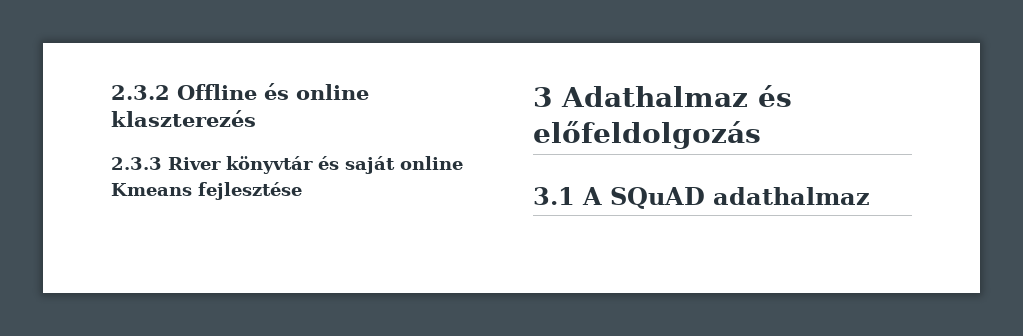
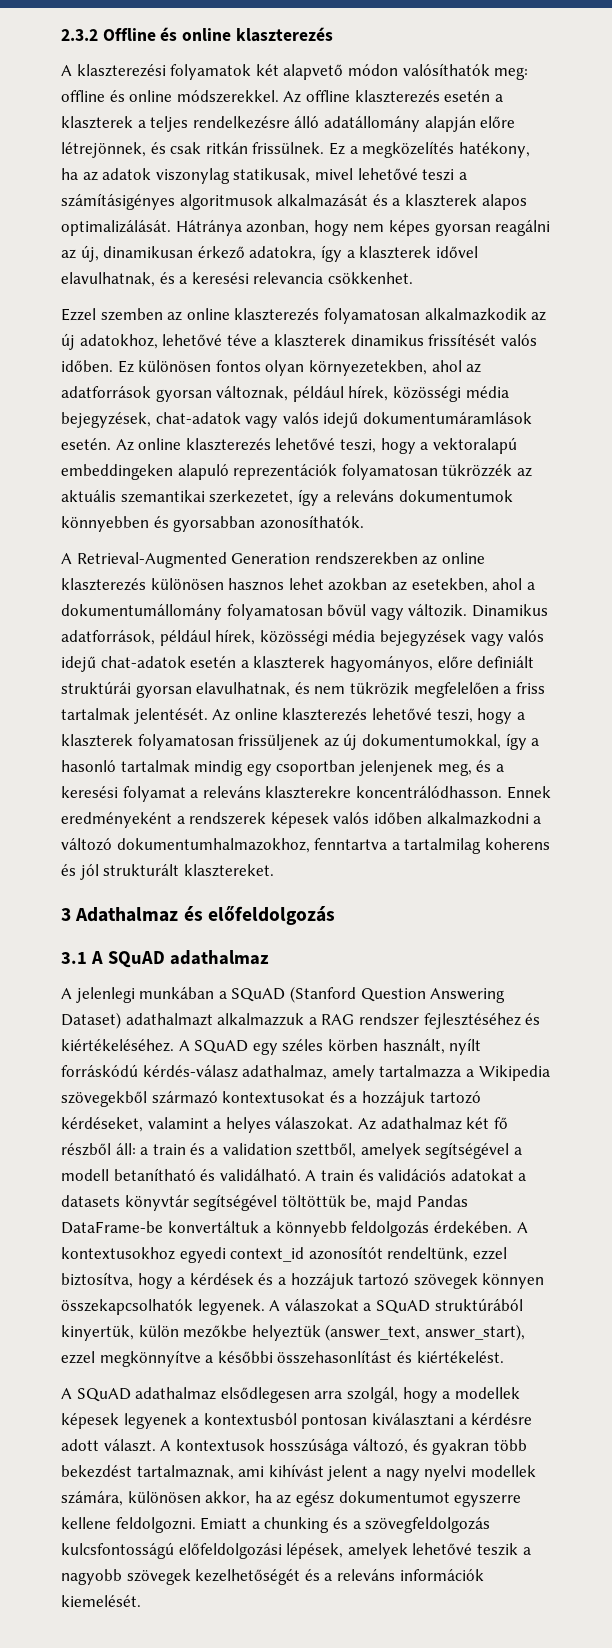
[111,156,463,174] [111,182,302,200] 2.3.3 River könyvtár és saját online Kmeans fejlesztése -> [61,63,529,80] [61,90,503,103] [61,116,516,132] [61,141,530,158] [61,168,467,184] [61,193,527,210] [61,220,551,236] [61,245,478,262] [61,272,413,287] [61,308,547,324] [61,333,537,350] [61,360,482,376] [61,385,509,402] [61,412,532,428] [61,437,517,454] [61,464,532,480] [61,489,513,506] [61,515,364,532] [61,552,485,568] [61,578,535,593] [61,604,548,620] [61,629,545,646] [61,656,535,672] [61,681,545,698] [61,708,525,724] [61,733,540,750] [61,760,504,776] [61,786,551,802] [61,812,542,828] [61,838,550,854] [61,864,274,880] A klaszterezési folyamatok két alapvető módon valósíthatók meg: offline és online módszerekkel. Az offline klaszterezés esetén a klaszterek a teljes rendelkezésre álló adatállomány alapján előre létrejönnek, és csak ritkán frissülnek. Ez a megközelítés hatékony, ha az adatok viszonylag statikusak, mivel lehetővé teszi a számításigényes algoritmusok alkalmazását és a klaszterek alapos optimalizálását. Hátránya azonban, hogy nem képes gyorsan reagálni az új, dinamikusan érkező adatokra, így a klaszterek idővel elavulhatnak, és a keresési relevancia csökkenhet. // Ezzel szemben az online klaszterezés folyamatosan alkalmazkodik az új adatokhoz, lehetővé téve a klaszterek dinamikus frissítését valós időben. Ez különösen fontos olyan környezetekben, ahol az adatforrások gyorsan változnak, például hírek, közösségi média bejegyzések, chat-adatok vagy valós idejű dokumentumáramlások esetén. Az online klaszterezés lehetővé teszi, hogy a vektoralapú embeddingeken alapuló reprezentációk folyamatosan tükrözzék az aktuális szemantikai szerkezetet, így a releváns dokumentumok könnyebben és gyorsabban azonosíthatók. // A Retrieval-Augmented Generation rendszerekben az online klaszterezés különösen hasznos lehet azokban az esetekben, ahol a dokumentumállomány folyamatosan bővül vagy változik. Dinamikus adatforrások, például hírek, közösségi média bejegyzések vagy valós idejű chat-adatok esetén a klaszterek hagyományos, előre definiált struktúrái gyorsan elavulhatnak, és nem tükrözik megfelelően a friss tartalmak jelentését. Az online klaszterezés lehetővé teszi, hogy a klaszterek folyamatosan frissüljenek az új dokumentumokkal, így a hasonló tartalmak mindig egy csoportban jelenjenek meg, és a keresési folyamat a releváns klaszterekre koncentrálódhasson. Ennek eredményeként a rendszerek képesek valós időben alkalmazkodni a változó dokumentumhalmazokhoz, fenntartva a tartalmilag koherens és jól strukturált klasztereket.
(870, 196) none -> [61,986,506,1003] [61,1012,541,1029] [61,1038,482,1055] [61,1064,550,1081] [61,1091,481,1107] [61,1117,508,1133] [61,1142,522,1159] [61,1168,527,1181] [61,1194,468,1211] [61,1221,528,1237] [61,1246,507,1263] [61,1272,545,1289] [61,1298,523,1315] [61,1324,525,1341] [61,1350,504,1367] [61,1387,520,1403] [61,1413,533,1429] [61,1438,527,1455] [61,1464,536,1481] [61,1491,522,1507] [61,1517,491,1533] [61,1542,531,1559] [61,1569,484,1585] [61,1595,141,1607] // A jelenlegi munkában a SQuAD (Stanford Question Answering Dataset) adathalmazt alkalmazzuk a RAG rendszer fejlesztéséhez és kiértékeléséhez. A SQuAD egy széles körben használt, nyílt forráskódú kérdés-válasz adathalmaz, amely tartalmazza a Wikipedia szövegekből származó kontextusokat és a hozzájuk tartozó kérdéseket, valamint a helyes válaszokat. Az adathalmaz két fő részből áll: a train és a validation szettből, amelyek segítségével a modell betanítható és validálható. A train és validációs adatokat a datasets könyvtár segítségével töltöttük be, majd Pandas DataFrame-be konvertáltuk a könnyebb feldolgozás érdekében. A kontextusokhoz egyedi context_id azonosítót rendeltünk, ezzel biztosítva, hogy a kérdések és a hozzájuk tartozó szövegek könnyen összekapcsolhatók legyenek. A válaszokat a SQuAD struktúrából kinyertük, külön mezőkbe helyeztük (answer_text, answer_start), ezzel megkönnyítve a későbbi összehasonlítást és kiértékelést. // A SQuAD adathalmaz elsődlegesen arra szolgál, hogy a modellek képesek legyenek a kontextusból pontosan kiválasztani a kérdésre adott választ. A kontextusok hosszúsága változó, és gyakran több bekezdést tartalmaznak, ami kihívást jelent a nagy nyelvi modellek számára, különösen akkor, ha az egész dokumentumot egyszerre kellene feldolgozni. Emiatt a chunking és a szövegfeldolgozás kulcsfontosságú előfeldolgozási lépések, amelyek lehetővé teszik a nagyobb szövegek kezelhetőségét és a releváns információk kiemelését.

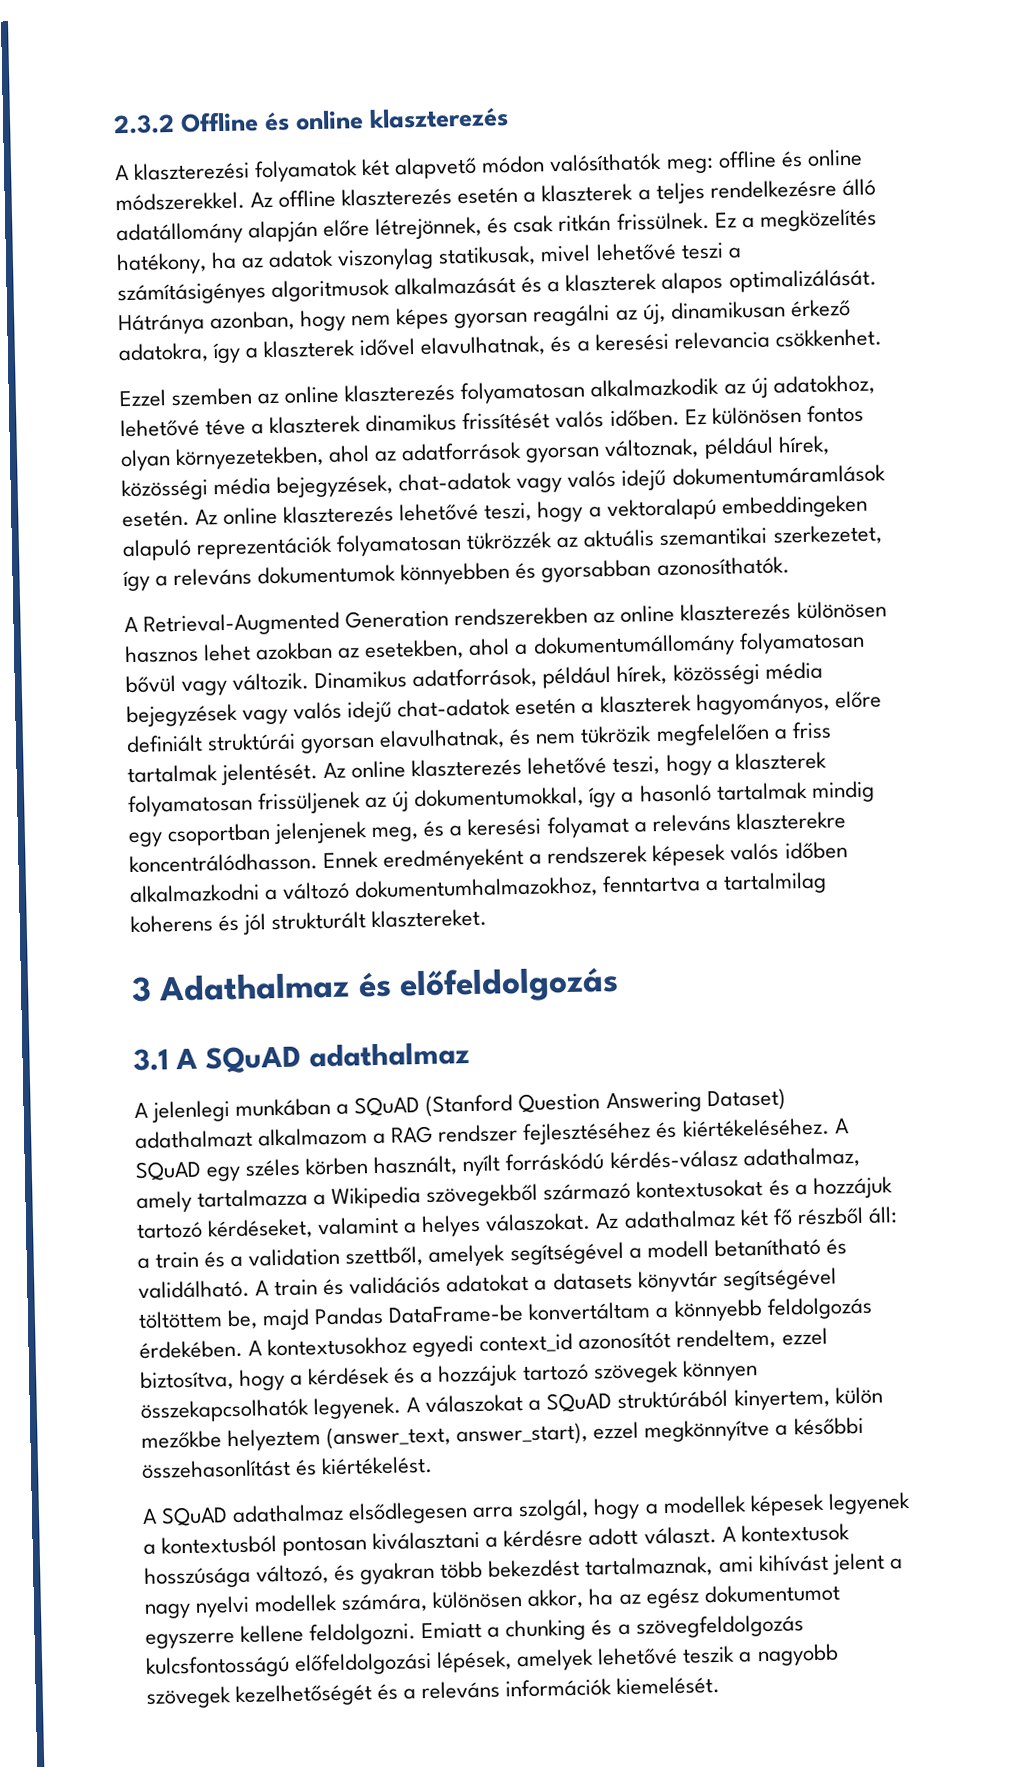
[217,1013,305,1026] alkalmazzuk -> [258,1127,369,1147] alkalmazom
[281,1195,346,1207] töltöttük -> [138,1310,223,1329] töltöttem
[167,1221,259,1233] konvertáltuk -> [528,1301,652,1321] konvertáltam
[387,1247,469,1262] rendeltünk, -> [676,1328,777,1350] rendeltem,
[61,1325,134,1341] kinyertük, -> [733,1387,830,1411] kinyertem,
[251,1325,321,1341] helyeztük -> [227,1428,322,1452] helyeztem

